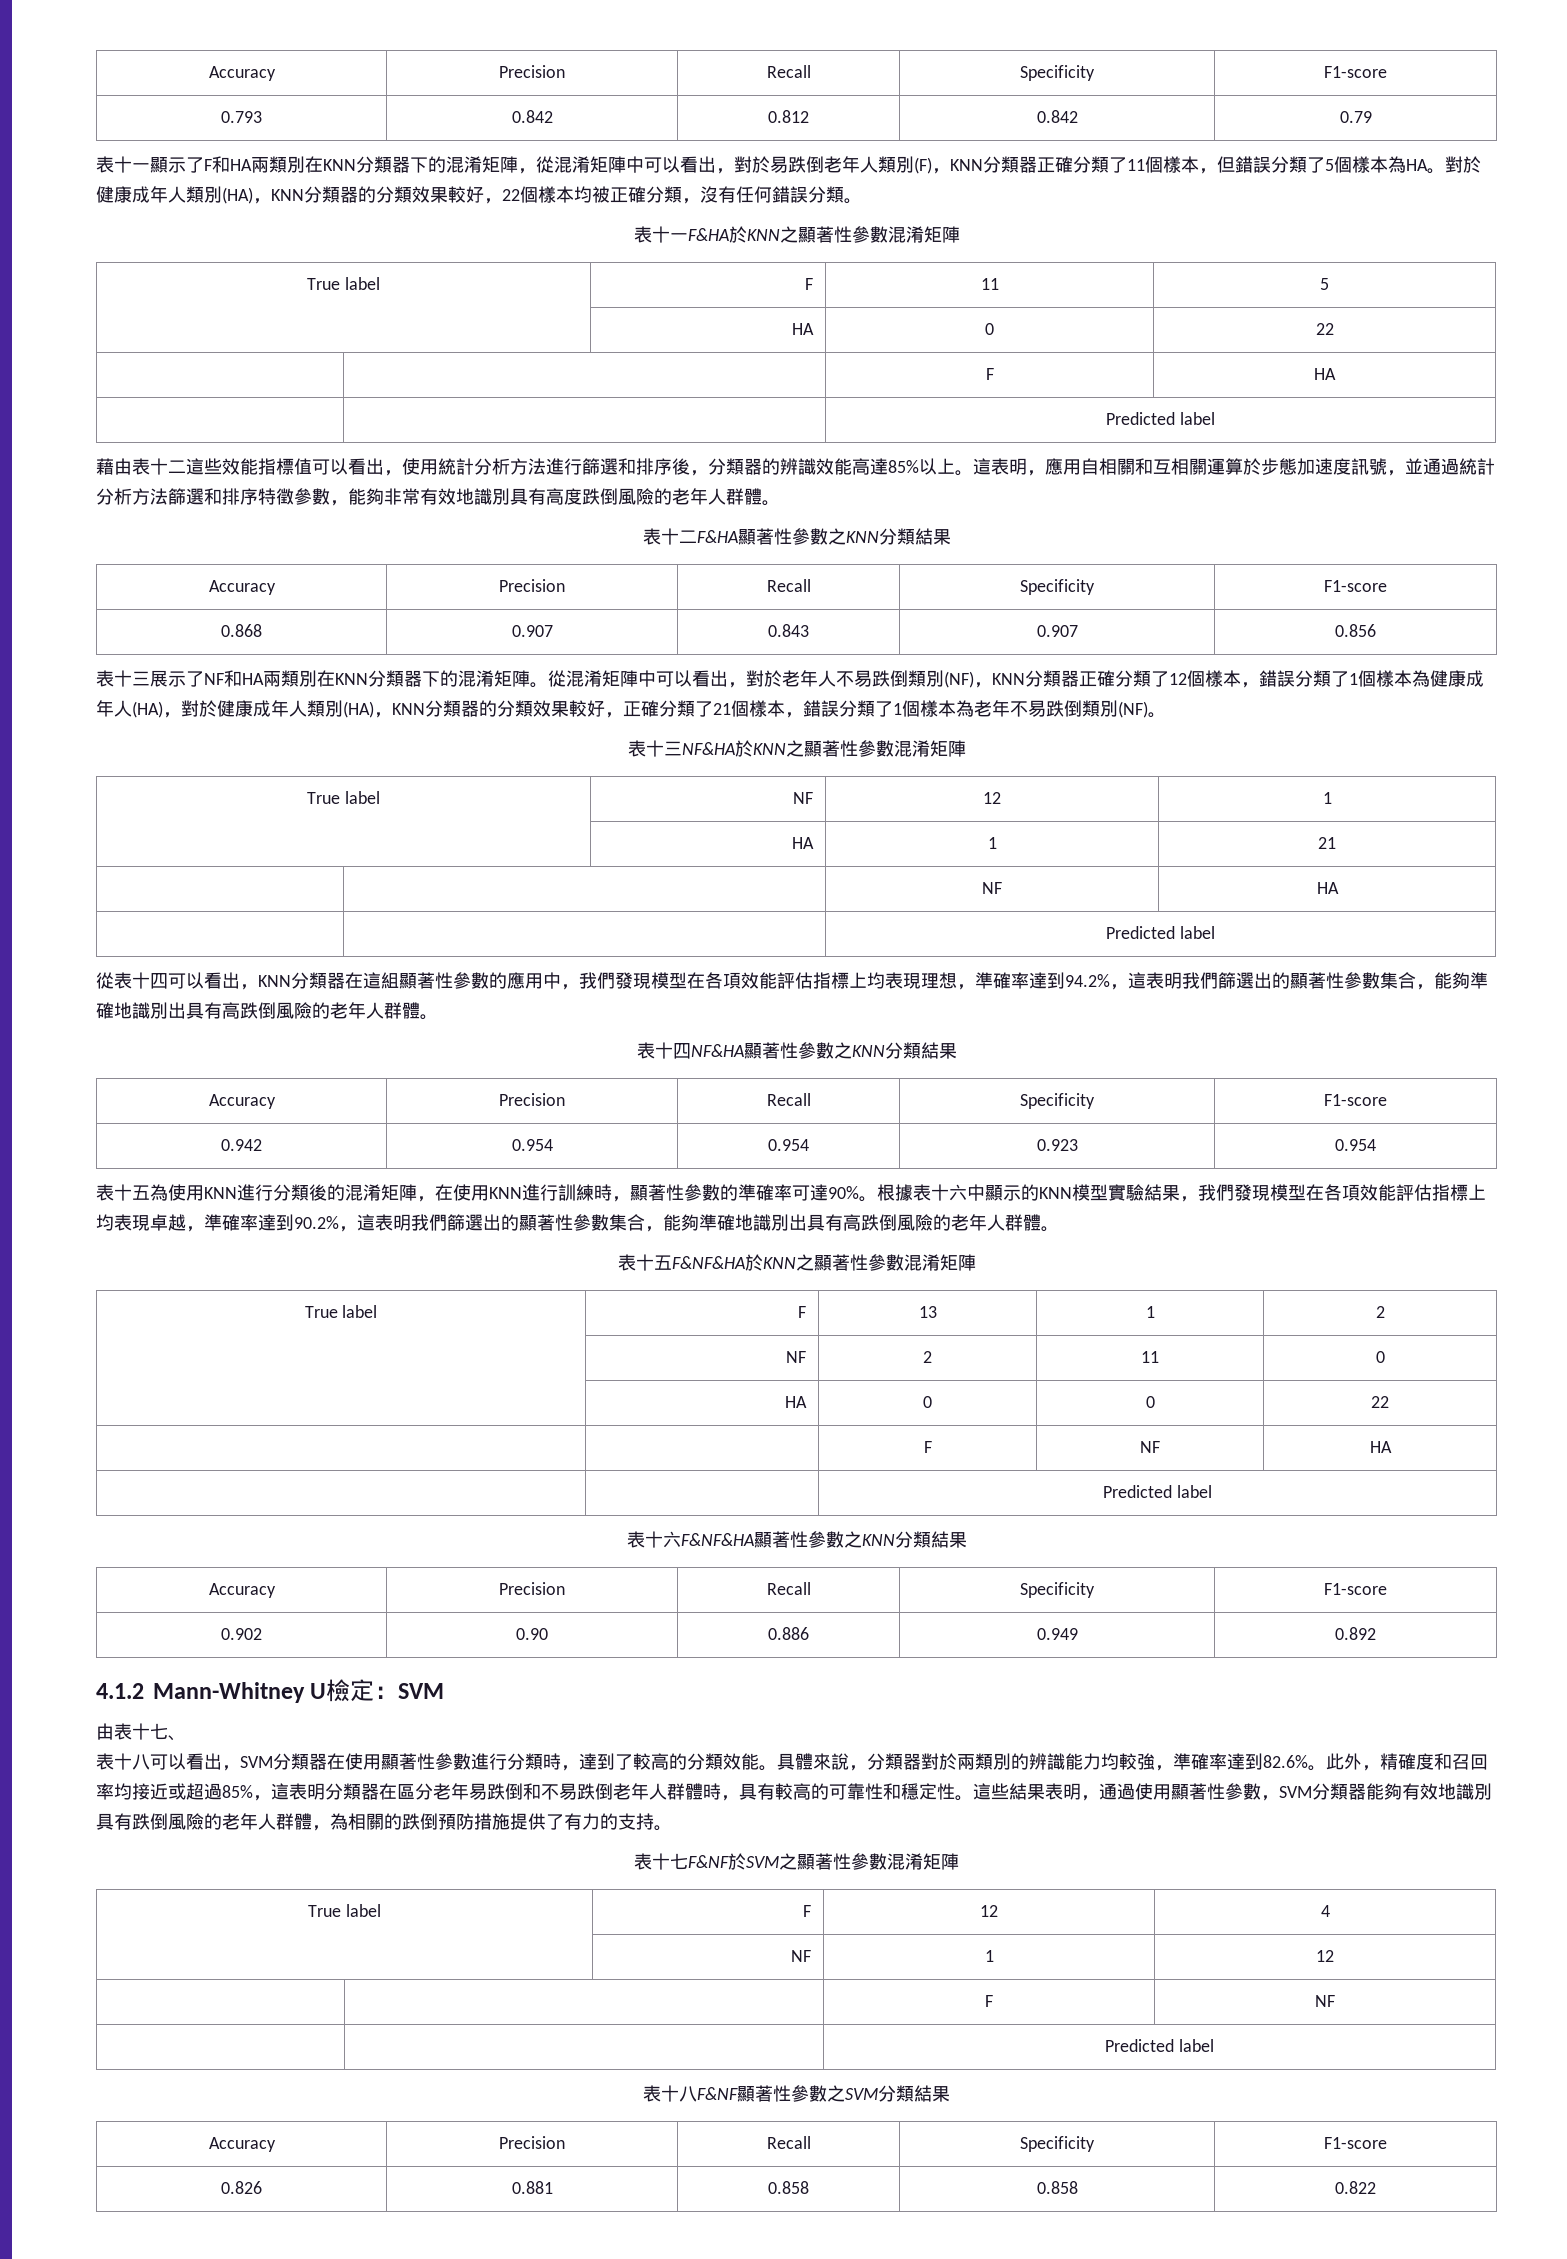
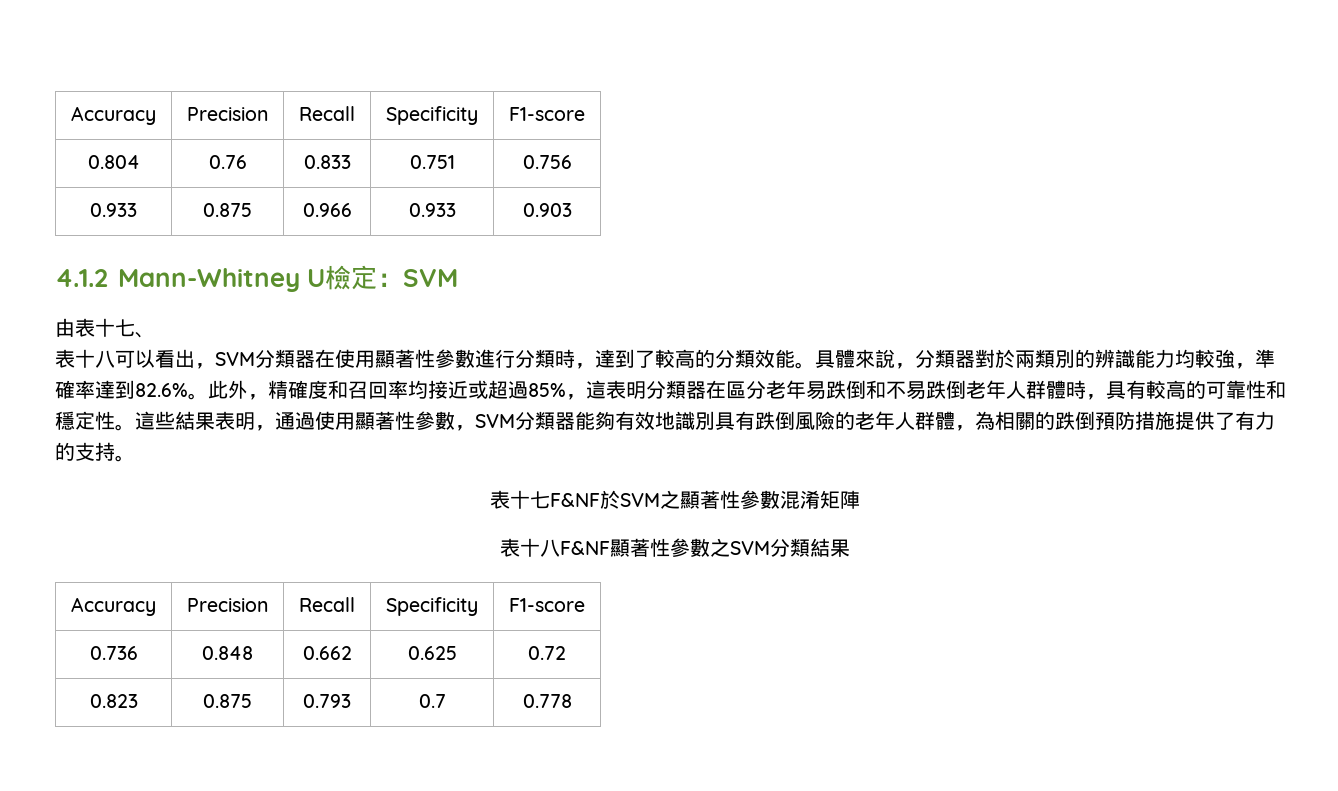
[208,66,276,81] [499,65,565,78] [766,65,811,78] [1020,65,1095,81] [1324,66,1388,78] [221,111,262,123] [511,110,553,123] [768,110,809,123] [1036,110,1078,123] [1339,111,1372,123] [96,156,1481,174] [96,186,862,204] [633,226,960,243] [307,277,380,290] [804,278,813,290] [980,278,999,290] [1320,278,1329,290] [791,323,814,335] [985,323,994,335] [1315,323,1334,335] [985,368,994,380] [1314,368,1336,380] [1106,412,1215,425] [96,458,1495,476] [96,488,780,506] [642,528,951,545] [208,580,276,595] [499,579,565,592] [766,579,811,592] [1020,579,1095,595] [1324,580,1388,592] [221,624,262,637] [511,625,553,637] [768,624,809,637] [1036,625,1078,637] [1335,624,1377,637] [96,670,1484,688] [96,700,1166,718] [627,740,966,757] [307,791,380,804] [792,792,813,804] [983,792,1001,804] [1322,792,1332,804] [791,837,814,849] [987,837,997,849] [1318,837,1336,849] [982,882,1002,894] [1316,882,1339,894] [1106,926,1215,939] [96,972,1488,990] [96,1002,438,1020] [636,1042,957,1059] [208,1094,276,1109] [499,1093,565,1106] [766,1093,811,1106] [1020,1093,1095,1109] [1324,1094,1388,1106] [221,1139,262,1151] [511,1139,553,1151] [768,1139,809,1151] [1036,1139,1078,1151] [1335,1139,1377,1151] [96,1184,1486,1202] [96,1214,1059,1232] [617,1254,976,1271] [304,1305,378,1318] [797,1306,806,1318] [918,1306,937,1318] [1145,1306,1155,1318] [1375,1306,1385,1318] [785,1351,806,1363] [923,1351,932,1363] [1141,1351,1159,1363] [1375,1351,1385,1363] [784,1396,807,1408] [923,1396,932,1408] [1145,1396,1155,1408] [1371,1396,1389,1408] [923,1441,932,1453] [1140,1441,1160,1453] [1369,1441,1392,1453] [1103,1485,1212,1498] [626,1531,967,1548] [208,1583,276,1598] [499,1582,565,1595] [766,1582,811,1595] [1020,1582,1095,1598] [1324,1583,1388,1595] [221,1628,262,1640] [516,1628,548,1640] [768,1627,809,1640] [1036,1628,1078,1640] [1335,1627,1377,1640] Accuracy | Precision | Recall | Specificity | F1-score // 0.793 | 0.842 | 0.812 | 0.842 | 0.79 // 表十一顯示了F和HA兩類別在KNN分類器下的混淆矩陣，從混淆矩陣中可以看出，對於易跌倒老年人類別(F)，KNN分類器正確分類了11個樣本，但錯誤分類了5個樣本為HA。對於健康成年人類別(HA)，KNN分類器的分類效果較好，22個樣本均被正確分類，沒有任何錯誤分類。 // 表十一F&HA於KNN之顯著性參數混淆矩陣 // True label | F | 11 | 5 // | HA | 0 | 22 // | | F | HA // | | Predicted label // 藉由表十二這些效能指標值可以看出，使用統計分析方法進行篩選和排序後，分類器的辨識效能高達85%以上。這表明，應用自相關和互相關運算於步態加速度訊號，並通過統計分析方法篩選和排序特徵參數，能夠非常有效地識別具有高度跌倒風險的老年人群體。 // 表十二F&HA顯著性參數之KNN分類結果 // Accuracy | Precision | Recall | Specificity | F1-score // 0.868 | 0.907 | 0.843 | 0.907 | 0.856 // 表十三展示了NF和HA兩類別在KNN分類器下的混淆矩陣。從混淆矩陣中可以看出，對於老年人不易跌倒類別(NF)，KNN分類器正確分類了12個樣本，錯誤分類了1個樣本為健康成年人(HA)，對於健康成年人類別(HA)，KNN分類器的分類效果較好，正確分類了21個樣本，錯誤分類了1個樣本為老年不易跌倒類別(NF)。 // 表十三NF&HA於KNN之顯著性參數混淆矩陣 // True label | NF | 12 | 1 // | HA | 1 | 21 // | | NF | HA // | | Predicted label // 從表十四可以看出，KNN分類器在這組顯著性參數的應用中，我們發現模型在各項效能評估指標上均表現理想，準確率達到94.2%，這表明我們篩選出的顯著性參數集合，能夠準確地識別出具有高跌倒風險的老年人群體。 // 表十四NF&HA顯著性參數之KNN分類結果 // Accuracy | Precision | Recall | Specificity | F1-score // 0.942 | 0.954 | 0.954 | 0.923 | 0.954 // 表十五為使用KNN進行分類後的混淆矩陣，在使用KNN進行訓練時，顯著性參數的準確率可達90%。根據表十六中顯示的KNN模型實驗結果，我們發現模型在各項效能評估指標上均表現卓越，準確率達到90.2%，這表明我們篩選出的顯著性參數集合，能夠準確地識別出具有高跌倒風險的老年人群體。 // 表十五F&NF&HA於KNN之顯著性參數混淆矩陣 // True label | F | 13 | 1 | 2 // | NF | 2 | 11 | 0 // | HA | 0 | 0 | 22 // | | F | NF | HA // | | Predicted label // 表十六F&NF&HA顯著性參數之KNN分類結果 // Accuracy | Precision | Recall | Specificity | F1-score // 0.902 | 0.90 | 0.886 | 0.949 | 0.892 -> [71,106,156,125] [187,107,268,121] [299,106,355,121] [386,106,478,125] [509,107,585,121] [87,155,140,169] [208,155,247,169] [303,155,351,169] [409,155,455,169] [522,155,572,169] [90,203,137,217] [203,203,252,217] [302,203,352,217] [408,203,456,217] [522,203,572,217] Accuracy | Precision | Recall | Specificity | F1-score // 0.804 | 0.76 | 0.833 | 0.751 | 0.756 // 0.933 | 0.875 | 0.966 | 0.933 | 0.903
[308,1904,381,1917] [802,1905,811,1917] [980,1905,998,1917] [1320,1905,1330,1917] [790,1950,811,1962] [984,1950,994,1962] [1316,1950,1334,1962] [985,1995,993,2007] [1315,1995,1335,2007] [1105,2039,1214,2052] // True label | F | 12 | 4 // | NF | 1 | 12 // | | F | NF // | | Predicted label -> (860, 499) none
[221,2181,262,2194] [511,2181,553,2194] [768,2181,809,2194] [1036,2181,1078,2194] [1335,2181,1377,2194] 0.826 | 0.881 | 0.858 | 0.858 | 0.822 -> [89,646,138,660] [202,646,253,660] [302,646,352,660] [407,646,457,660] [528,646,566,660] [89,694,138,708] [203,694,252,708] [303,694,351,708] [418,694,446,708] [522,694,572,708] 0.736 | 0.848 | 0.662 | 0.625 | 0.72 // 0.823 | 0.875 | 0.793 | 0.7 | 0.778

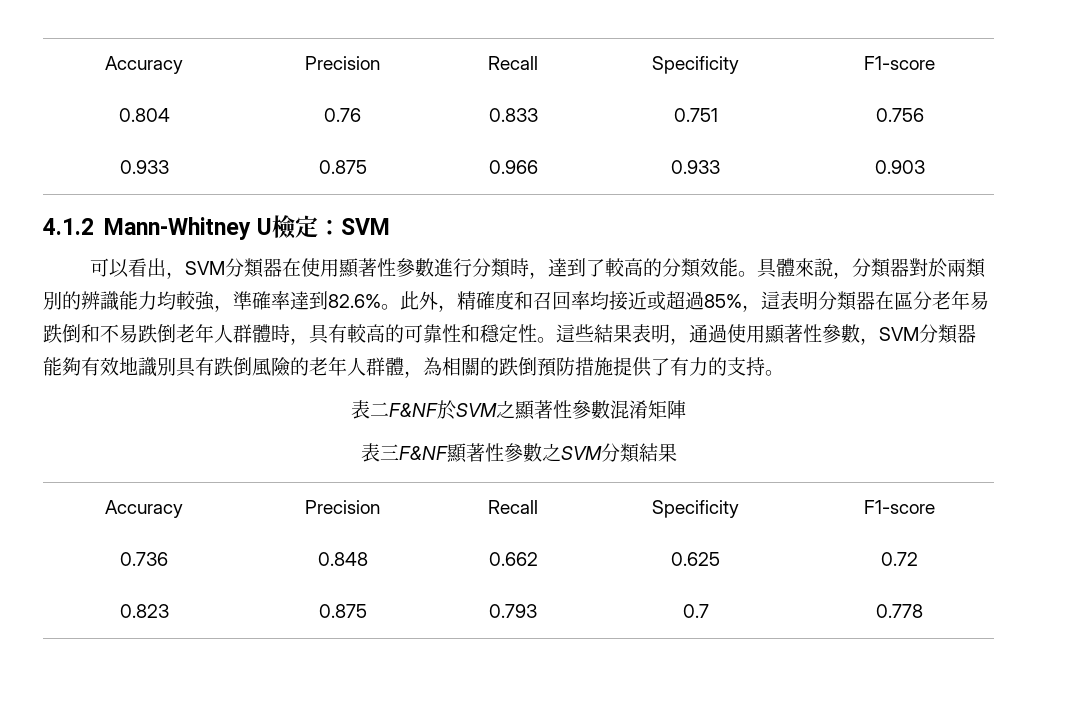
[55,318,155,338] [55,349,115,368] 由表十七、 // 表十八 -> (390, 226) none
[509,490,550,509] 十七 -> [370,402,389,417] 二
[519,538,560,557] 十八 -> [379,444,399,460] 三

